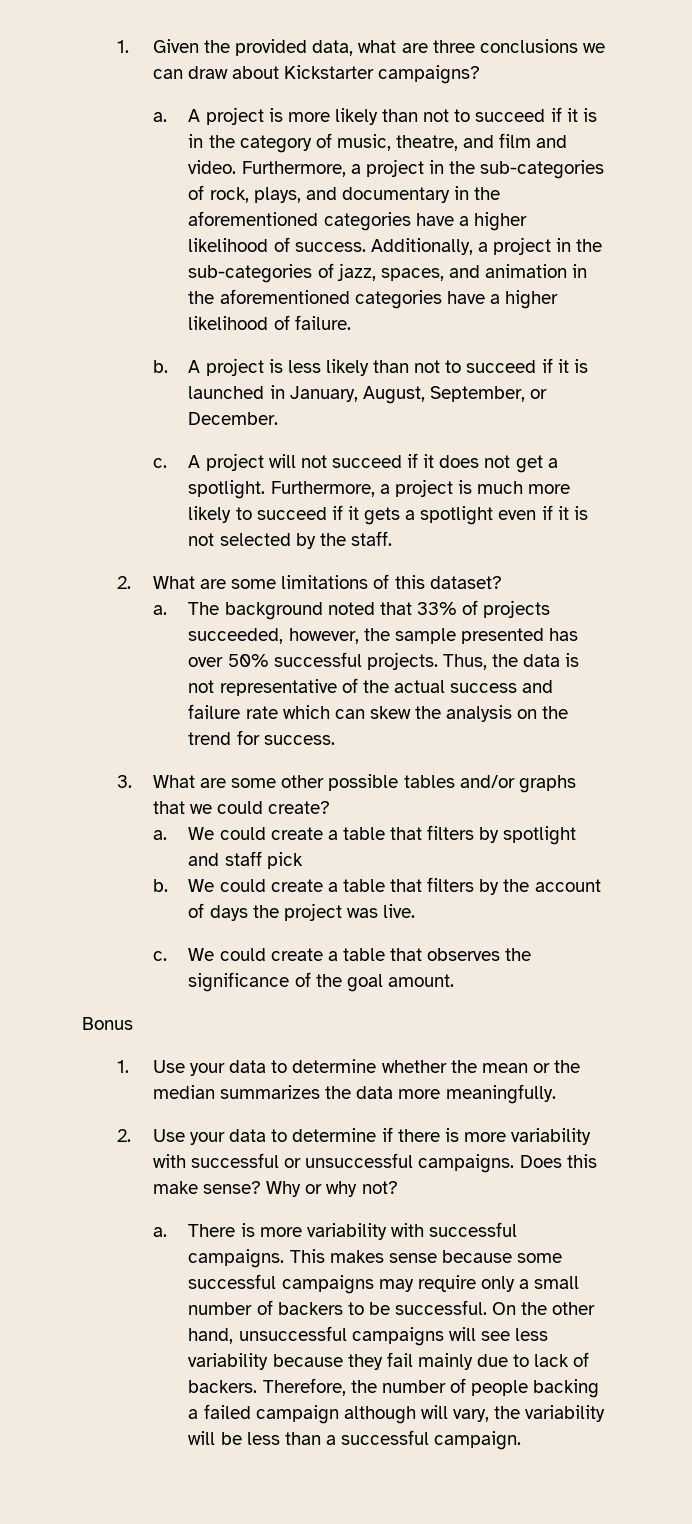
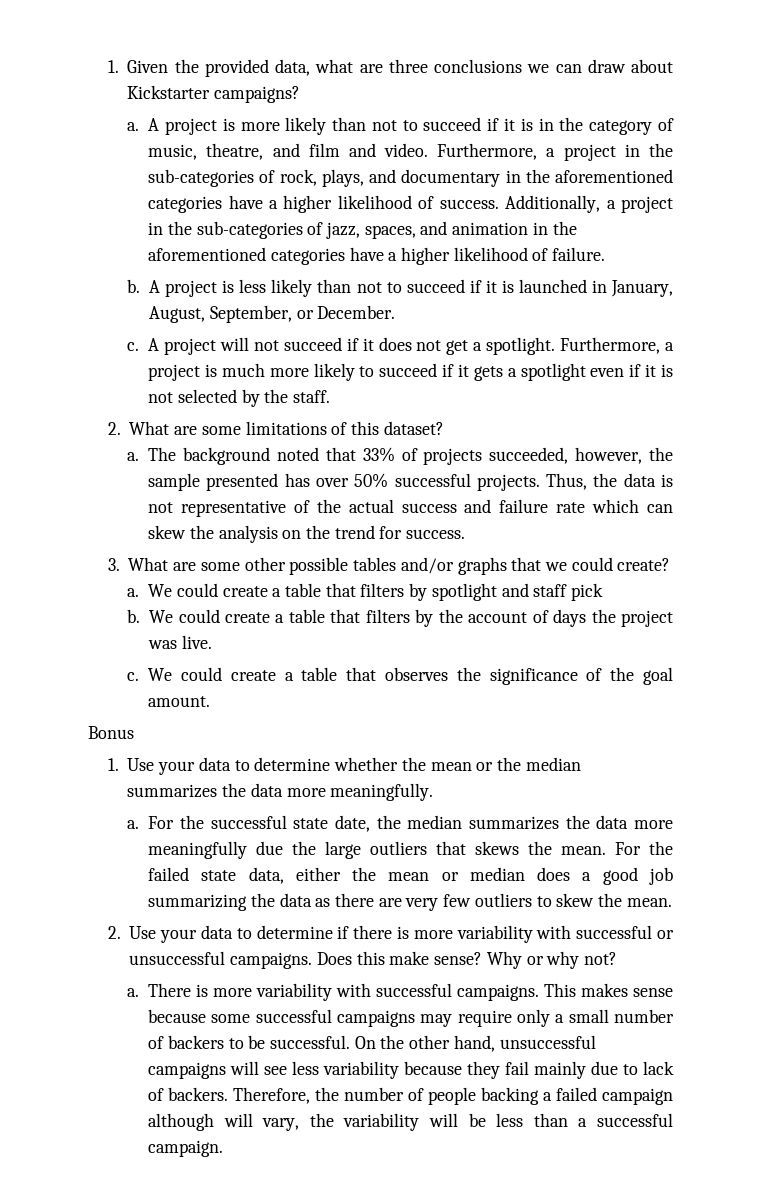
(556, 1094) none -> [127,815,673,832] [148,841,674,859] [148,867,673,885] [148,893,672,911] // a. For the successful state date, the median summarizes the data more meaningfully due the large outliers that skews the mean. For the failed state data, either the mean or median does a good job summarizing the data as there are very few outliers to skew the mean.

